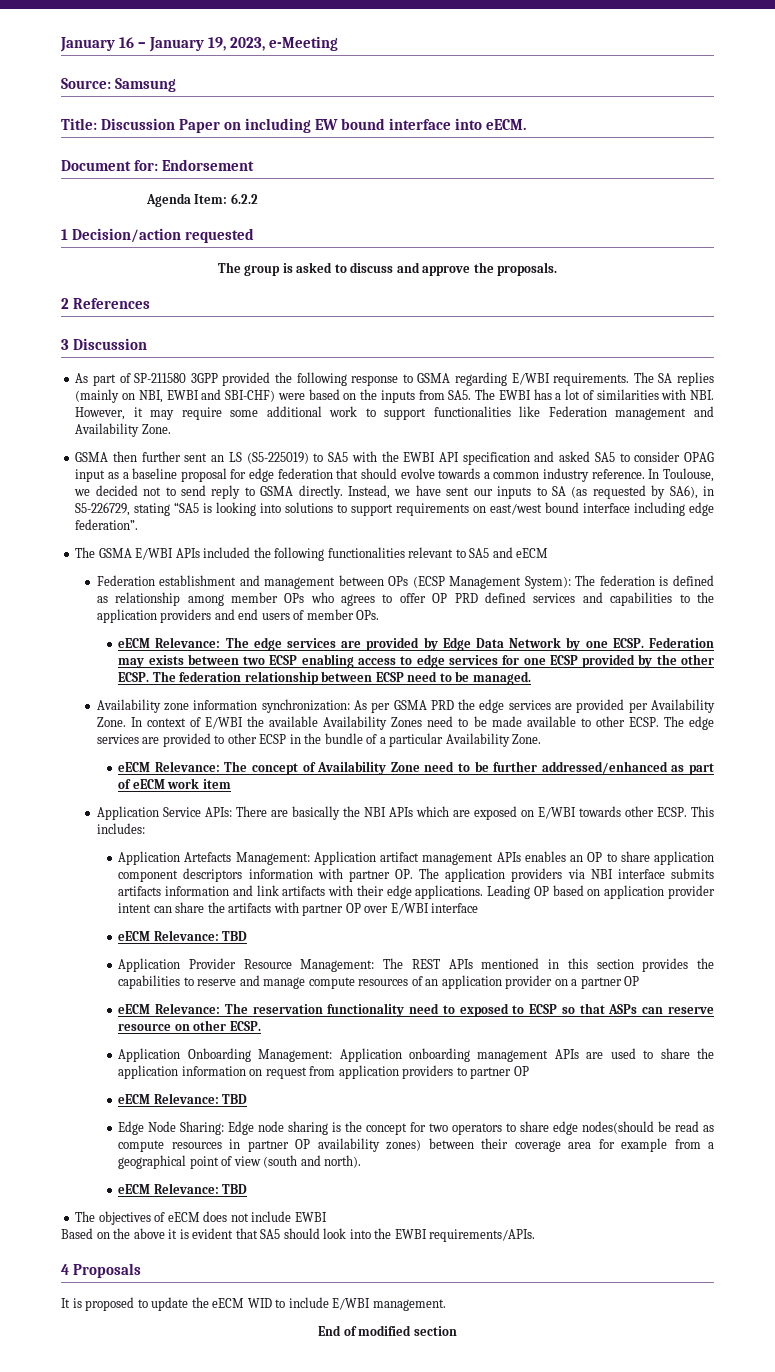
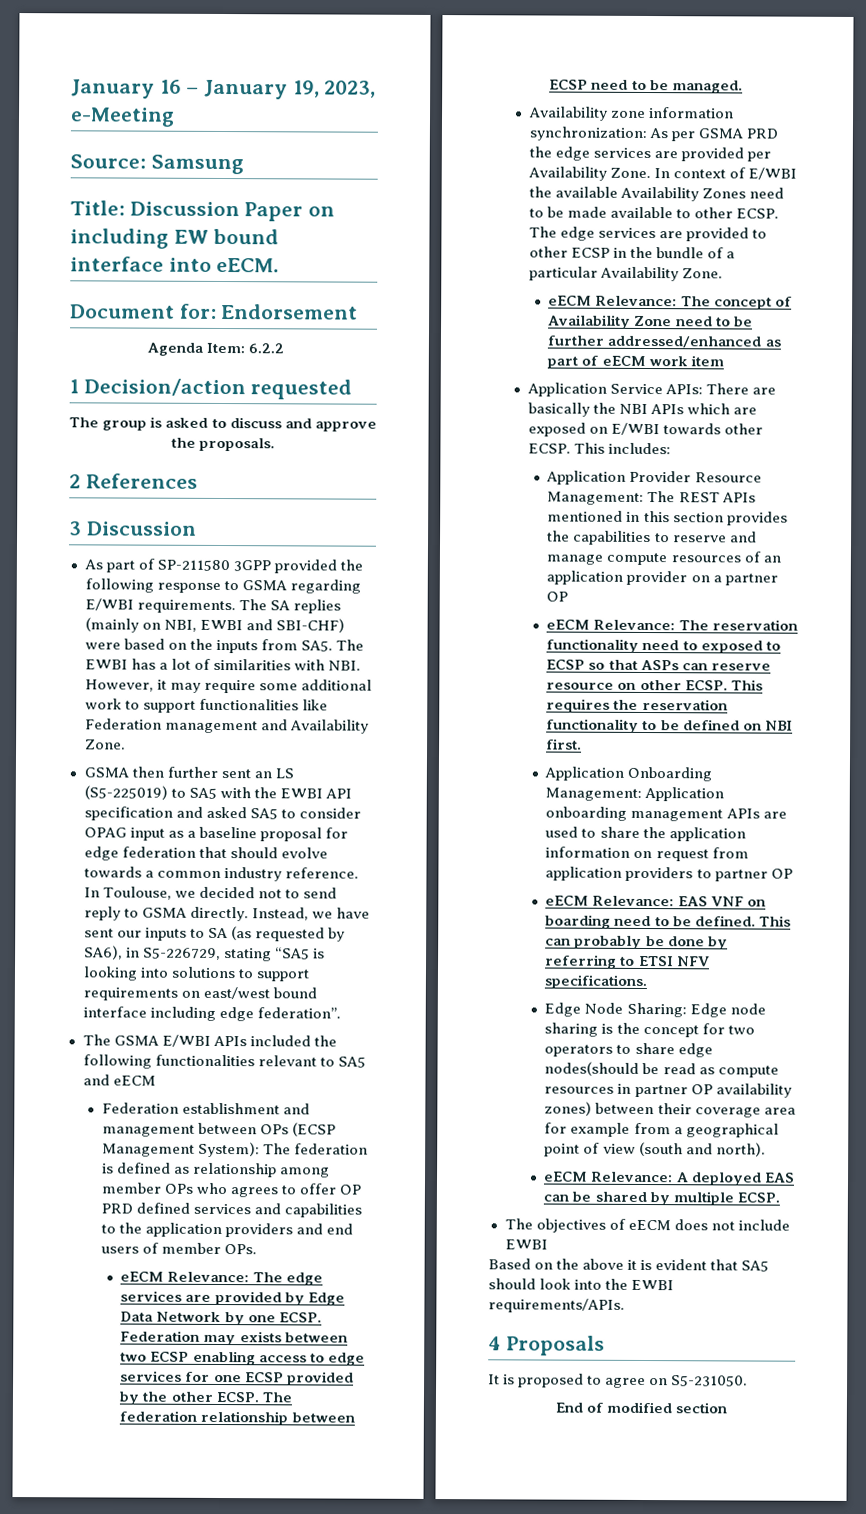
[118,851,714,865] [118,868,715,882] [118,885,716,899] [118,902,479,916] [118,930,248,941] // Application Artefacts Management: Application artifact management APIs enables an OP to share application component descriptors information with partner OP. The application providers via NBI interface submits artifacts information and link artifacts with their edge applications. Leading OP based on application provider intent can share the artifacts with partner OP over E/WBI interface // eECM Relevance: TBD -> (672, 448) none
(261, 1026) none -> [730,679,763,691] [546,698,728,713] [546,718,793,733] [546,738,583,750] This requires the reservation functionality to be defined on NBI first.
[222,1094,248,1104] TBD -> [677,896,766,907] [545,914,791,929] [545,935,728,950] [545,954,710,969] [544,974,648,990] EAS VNF on boarding need to be defined. This can probably be done by referring to ETSI NFV specifications.
[222,1184,248,1194] TBD -> [675,1172,795,1186] [543,1191,780,1206] A deployed EAS can be shared by multiple ECSP.
[151,1297,446,1311] update the eECM WID to include E/WBI management. -> [605,1375,749,1389] agree on S5-231050.

